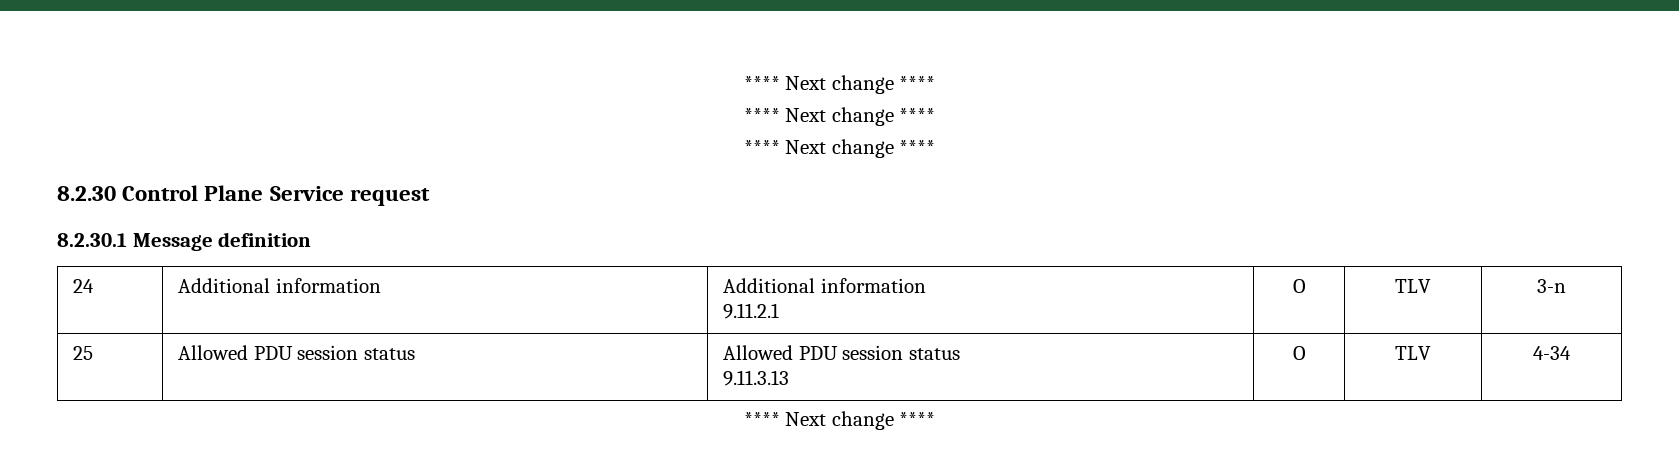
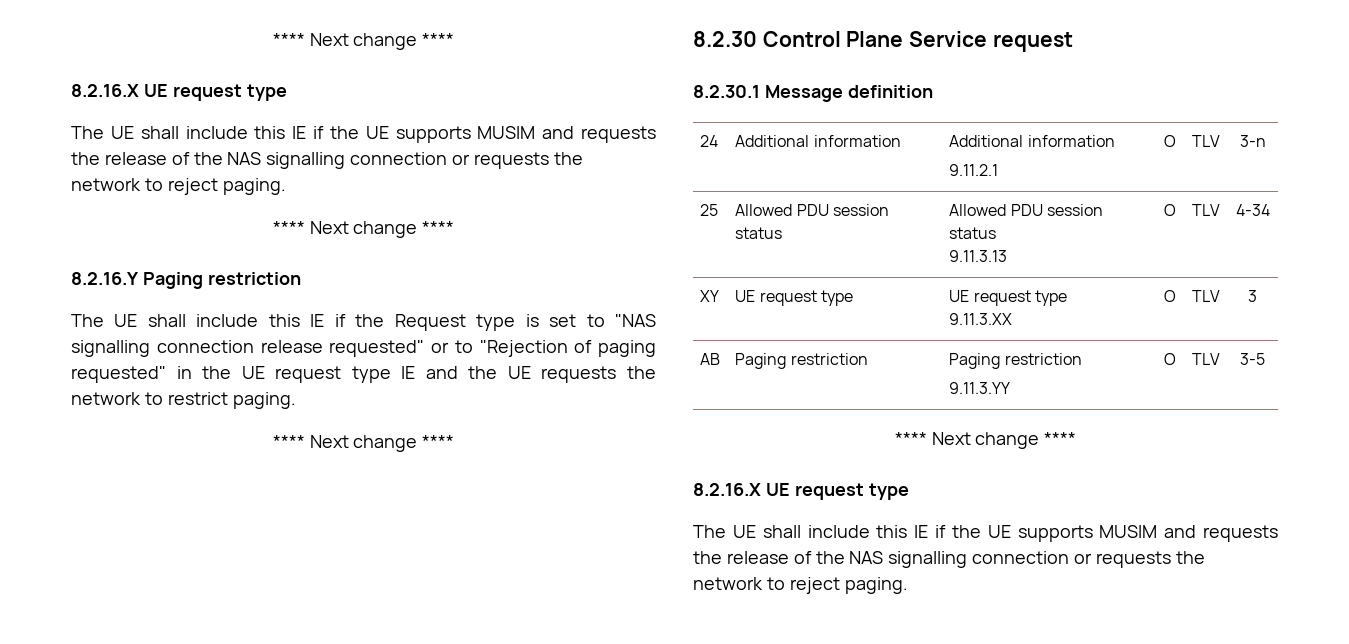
[743,75,936,94] [743,107,936,126] **** Next change **** // **** Next change **** -> [272,33,455,50] [71,84,287,101] [71,126,656,143] [71,152,583,169] [71,178,286,195] [272,221,455,238] [71,272,301,289] [71,314,656,331] [71,340,656,357] [71,366,656,383] [71,392,296,409] **** Next change **** // 8.2.16.X UE request type // The UE shall include this IE if the UE supports MUSIM and requests the release of the NAS signalling connection or requests the network to reject paging. // **** Next change **** // 8.2.16.Y Paging restriction // The UE shall include this IE if the Request type is set to "NAS signalling connection release requested" or to "Rejection of paging requested" in the UE request type IE and the UE requests the network to restrict paging.
[743,411,936,430] // **** Next change **** -> [700,290,720,302] [735,290,853,306] [949,290,1067,306] [949,313,1013,325] [1163,290,1176,302] [1191,290,1220,302] [1248,290,1257,302] [700,353,721,365] [735,353,868,369] [949,353,1082,369] [949,382,1011,394] [1163,353,1176,365] [1191,353,1220,365] [1240,353,1265,365] [894,432,1077,449] [693,483,909,500] [693,525,1278,542] [693,551,1205,568] [693,577,908,594] // XY | UE request type | UE request type // 9.11.3.XX | O | TLV | 3 // AB | Paging restriction | Paging restriction // 9.11.3.YY | O | TLV | 3-5 // **** Next change **** // 8.2.16.X UE request type // The UE shall include this IE if the UE supports MUSIM and requests the release of the NAS signalling connection or requests the network to reject paging.

